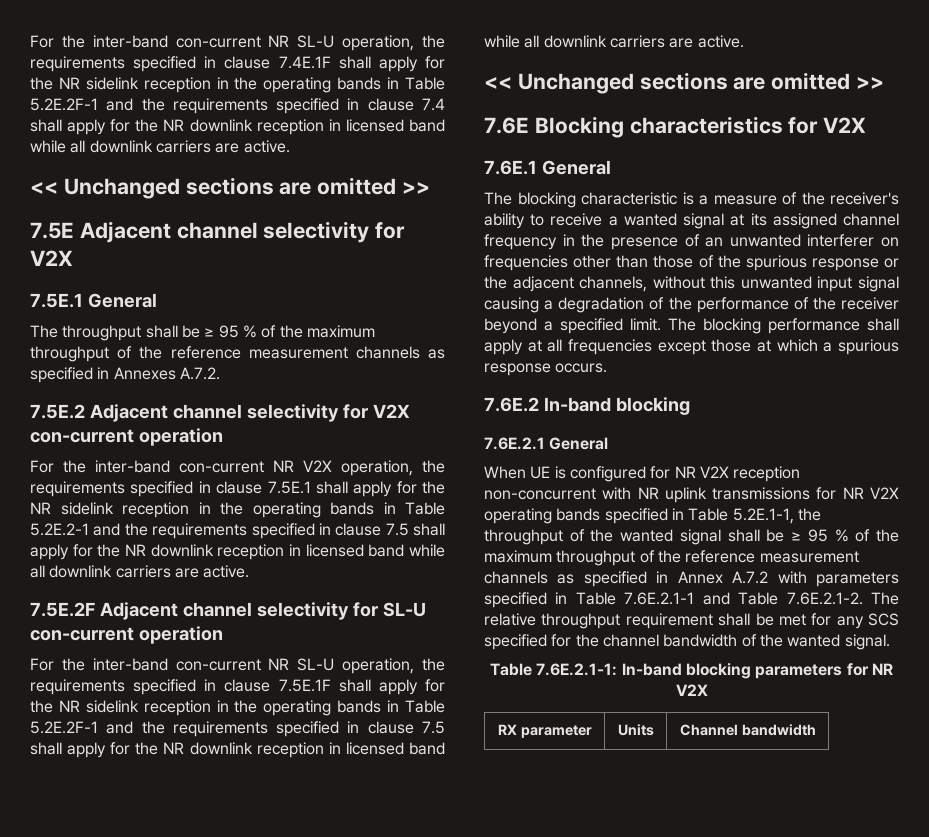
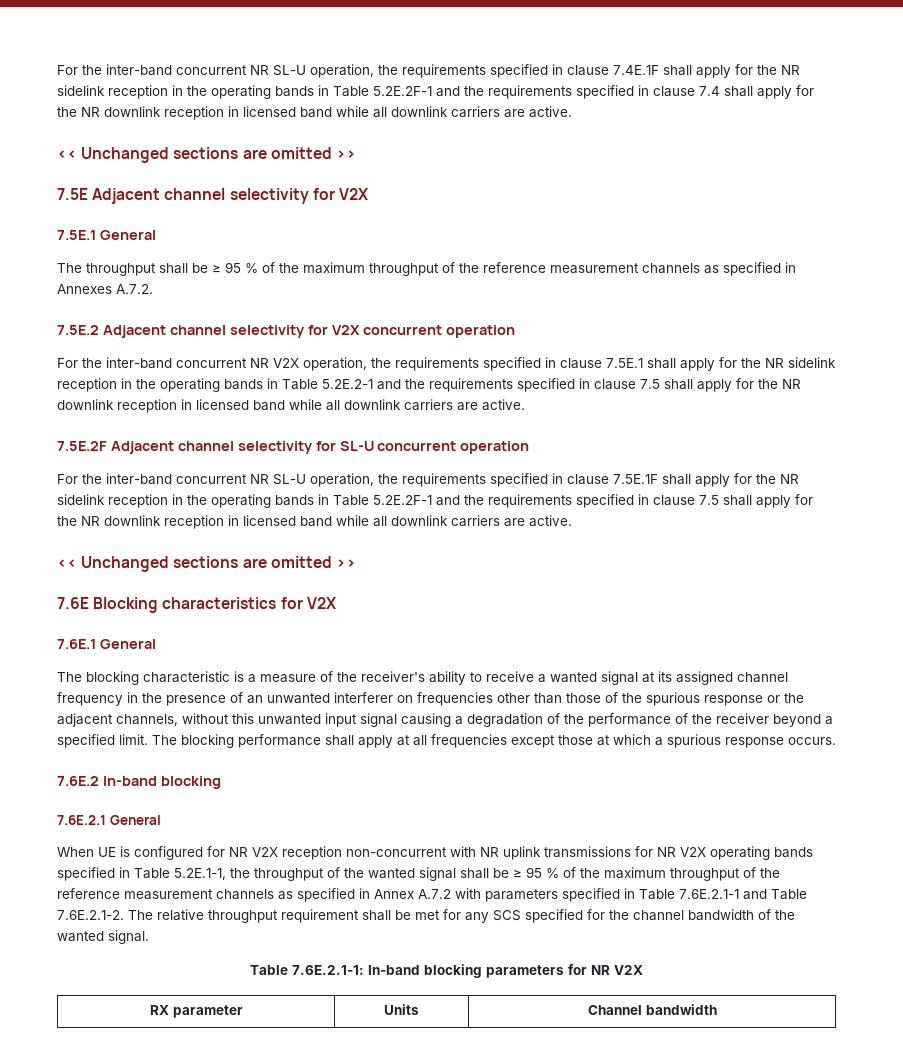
[30,35,261,48] For the inter-band con-current -> [57,64,247,76] For the inter-band concurrent
[30,428,223,446] [30,460,264,473] con-current operation // For the inter-band con-current -> [363,325,516,338] [57,357,247,369] concurrent operation // For the inter-band concurrent
[30,626,223,644] [30,658,261,671] con-current operation // For the inter-band con-current -> [377,441,530,454] [57,473,247,485] concurrent operation // For the inter-band concurrent

